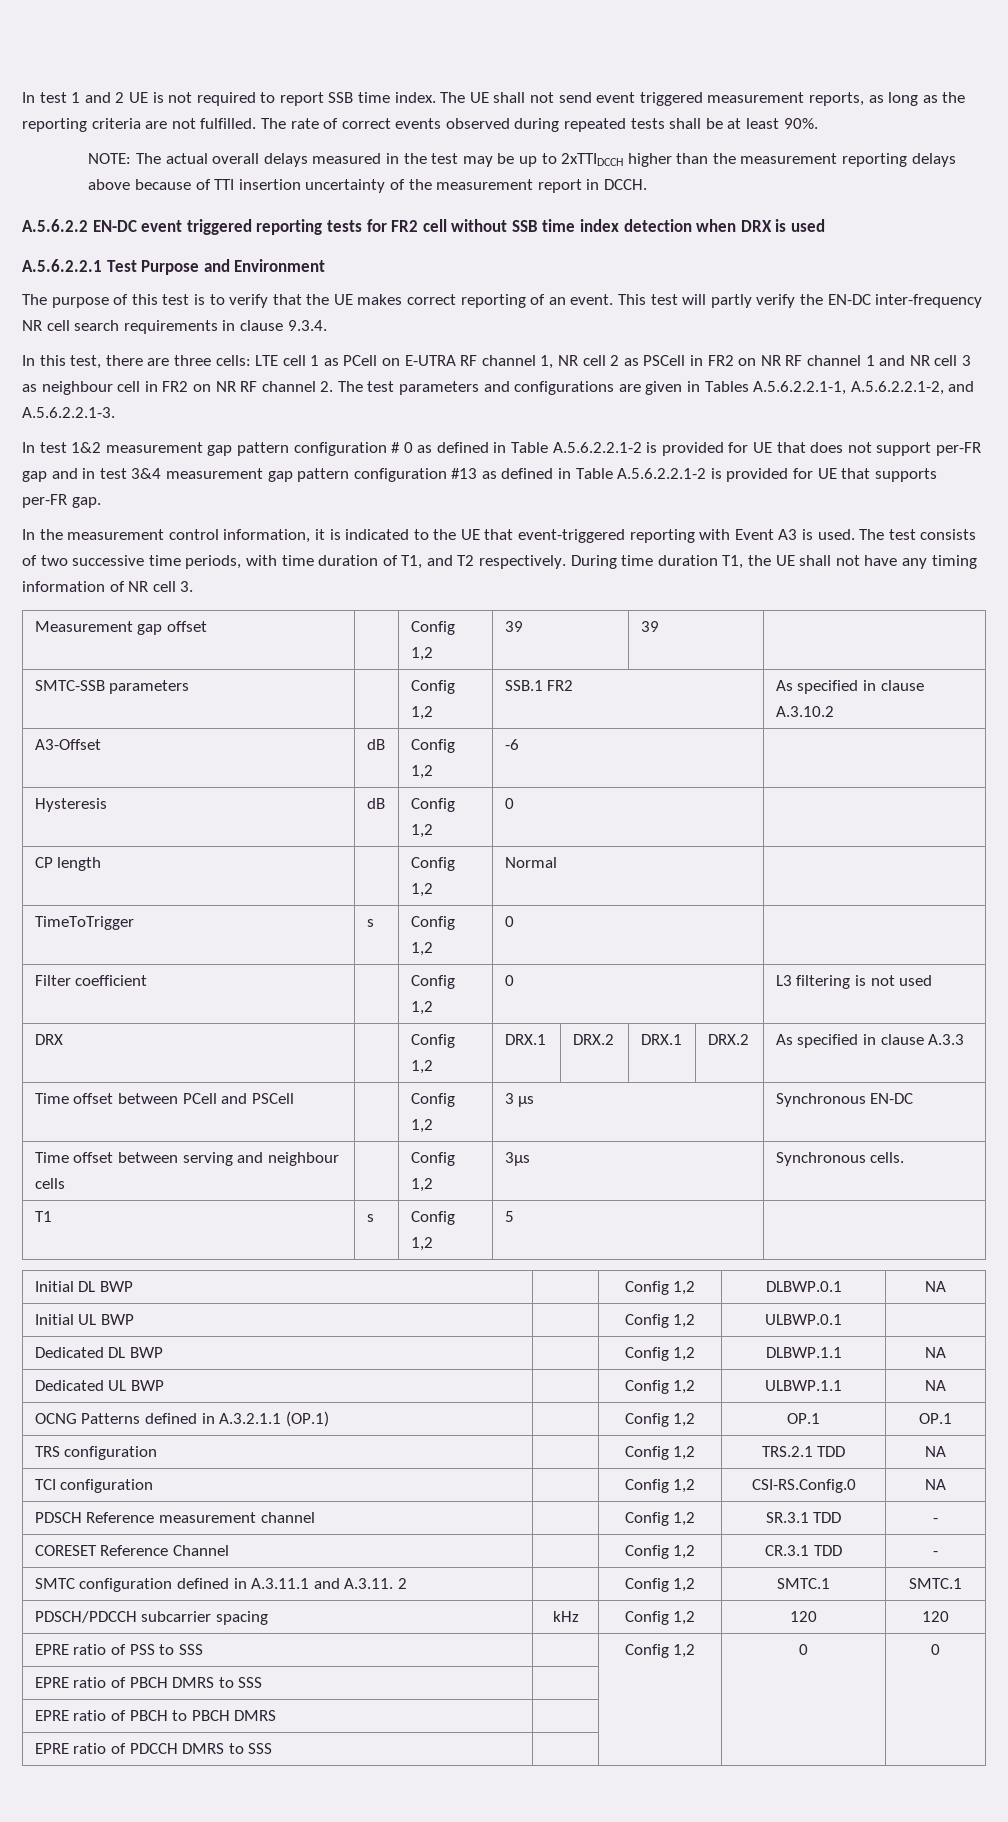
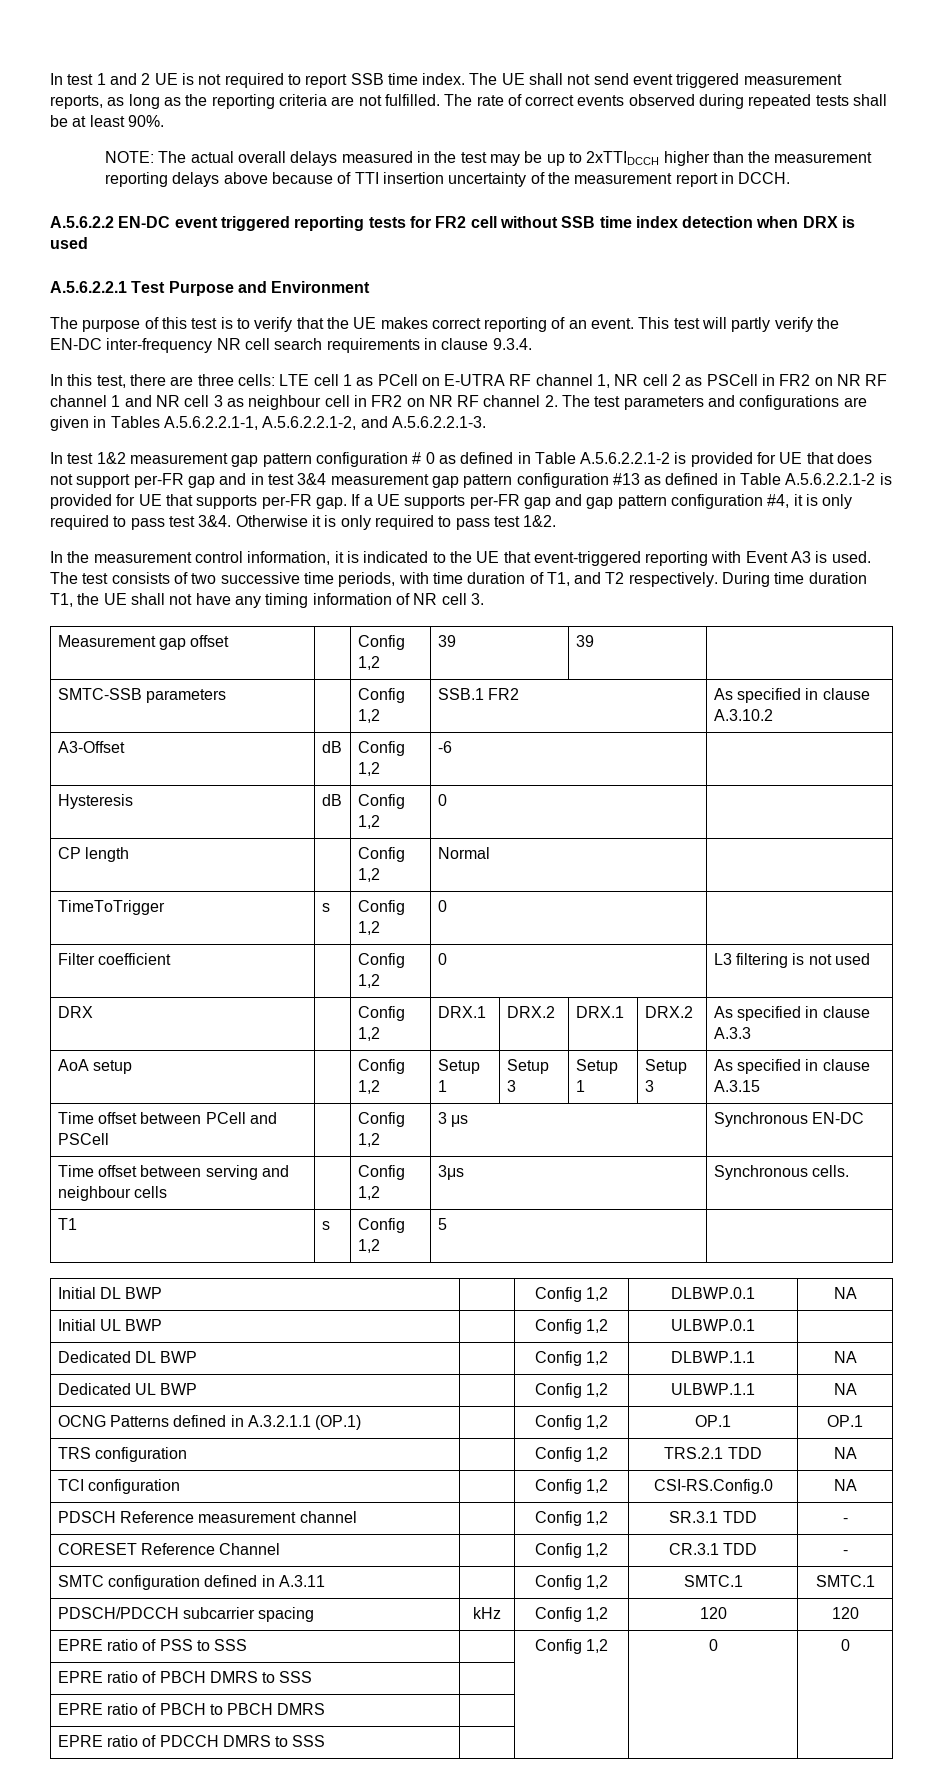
(101, 502) none -> [351,494,853,509] [50,515,557,530] If a UE supports per-FR gap and gap pattern configuration #4, it is only required to pass test 3&4. Otherwise it is only required to pass test 1&2.
(965, 1039) none -> [57,1059,132,1074] [357,1059,405,1074] [357,1080,380,1094] [437,1059,480,1074] [437,1080,447,1092] [506,1059,549,1074] [506,1080,516,1092] [575,1059,618,1074] [575,1080,585,1092] [644,1059,687,1074] [644,1080,654,1092] [713,1059,870,1074] [713,1080,760,1092] // AoA setup | | Config 1,2 | Setup 1 | Setup 3 | Setup 1 | Setup 3 | As specified in clause A.3.15
[251,1578,407,1589] A.3.11.1 and A.3.11. 2 -> [278,1575,325,1587] A.3.11

